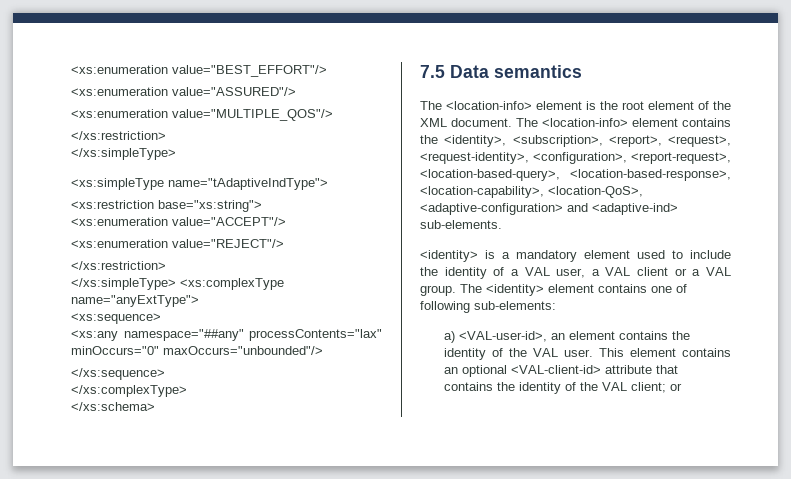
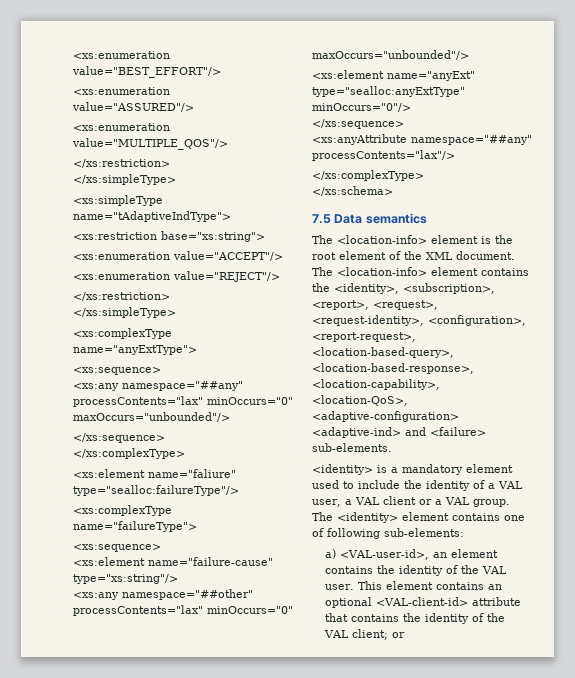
(176, 284) none -> (176, 312) //
(187, 391) none -> [73,469,236,478] [73,485,239,496] [73,505,172,516] [73,521,197,532] [73,544,161,552] [73,557,273,566] [73,574,178,584] [73,589,253,600] [73,605,293,616] [312,50,469,60] [312,70,475,81] [312,86,465,97] [312,103,411,112] [312,119,404,129] [312,134,532,145] [312,150,455,161] [312,170,424,181] // <xs:element name="faliure" type="sealloc:failureType"/> // <xs:complexType name="failureType"> // <xs:sequence> // <xs:element name="failure-cause" type="xs:string"/> // <xs:any namespace="##other" processContents="lax" minOccurs="0" maxOccurs="unbounded"/> // <xs:element name="anyExt" type="sealloc:anyExtType" minOccurs="0"/> // </xs:sequence> // <xs:anyAttribute namespace="##any" processContents="lax"/> // </xs:complexType>
[567,203,678,215] and <adaptive-ind> -> [312,427,486,438] <adaptive-ind> and <failure>

